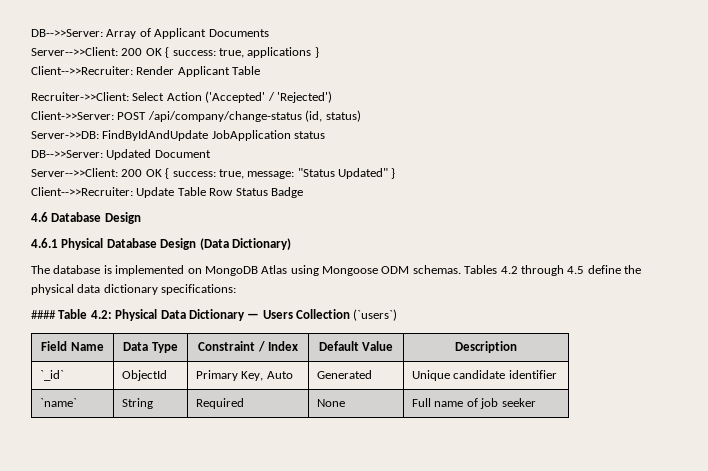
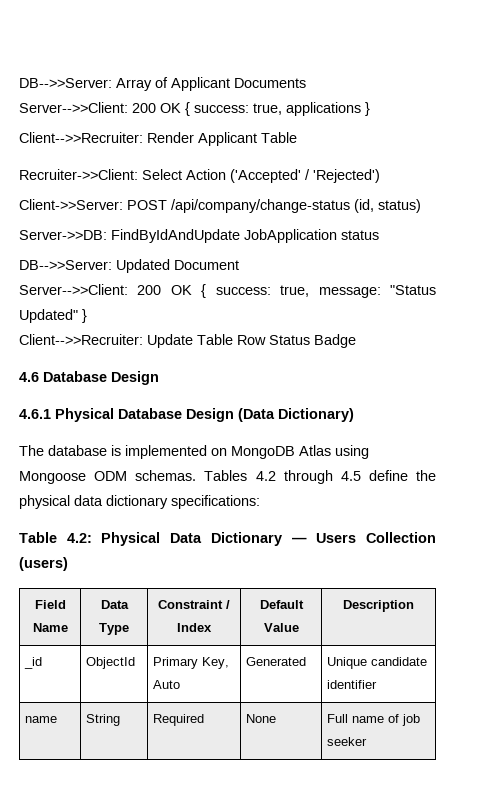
[31,310,56,319] #### -> (260, 502) none
[353,309,398,321] (`users`) -> [19,557,68,571] (users)
[40,370,65,381] `_id` -> [24,657,43,669] _id
[40,398,78,407] `name` -> [25,716,58,723] name

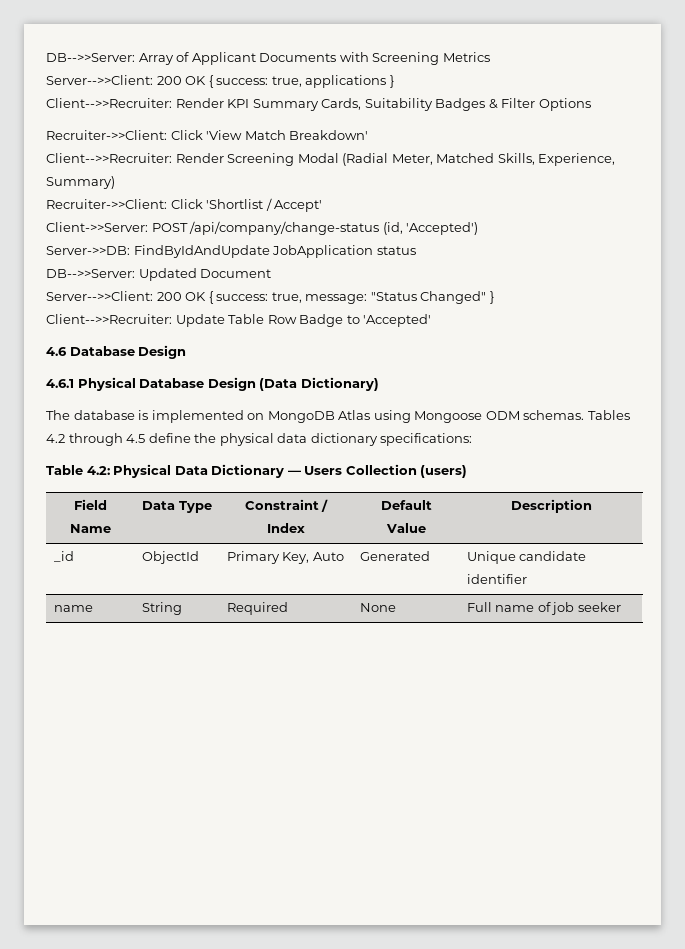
(306, 83) none -> [339,52,490,65] with Screening Metrics
[198,132,297,146] [19,169,380,183] Applicant Table // Recruiter->>Client: Select Action ('Accepted' / 'Rejected') -> [227,98,591,111] [46,130,369,140] [46,153,616,166] [46,176,115,189] [46,198,323,212] KPI Summary Cards, Suitability Badges & Filter Options // Recruiter->>Client: Click 'View Match Breakdown' // Client-->>Recruiter: Render Screening Modal (Radial Meter, Matched Skills, Experience, Summary) // Recruiter->>Client: Click 'Shortlist / Accept'
[378,199,421,213] status) -> [406,222,479,235] 'Accepted')
[19,309,78,323] Updated" -> [420,291,487,304] Changed"
[269,335,310,345] Status -> (297, 319) none
(356, 341) none -> [346,314,432,327] to 'Accepted'

